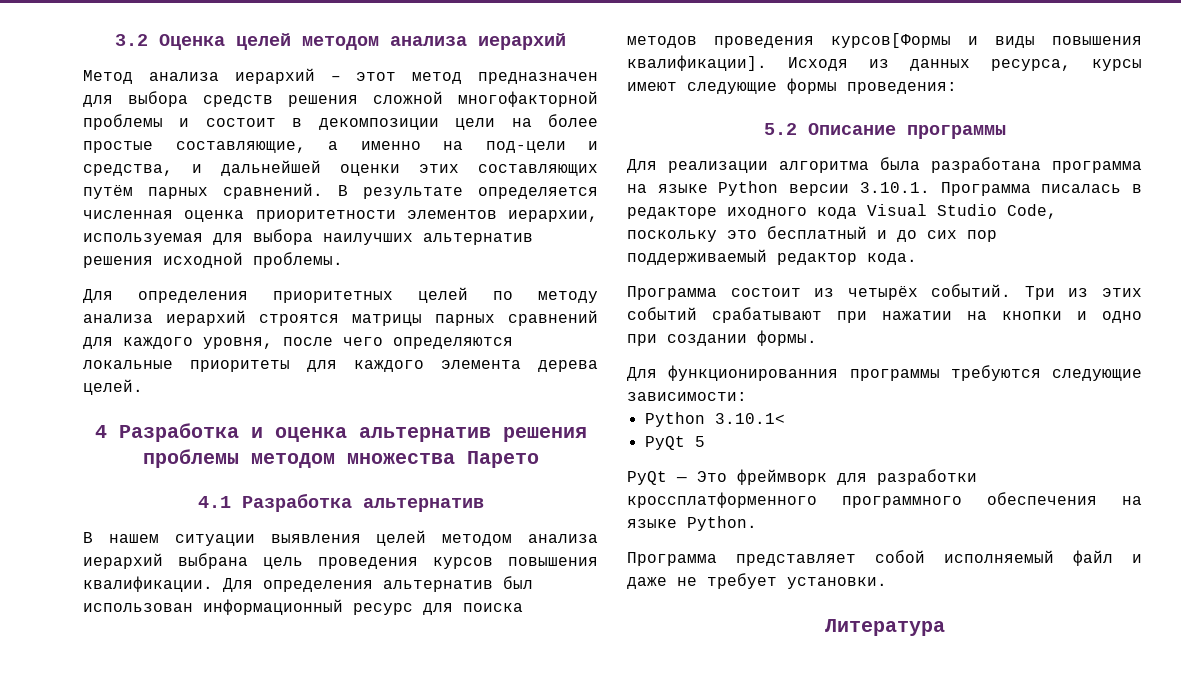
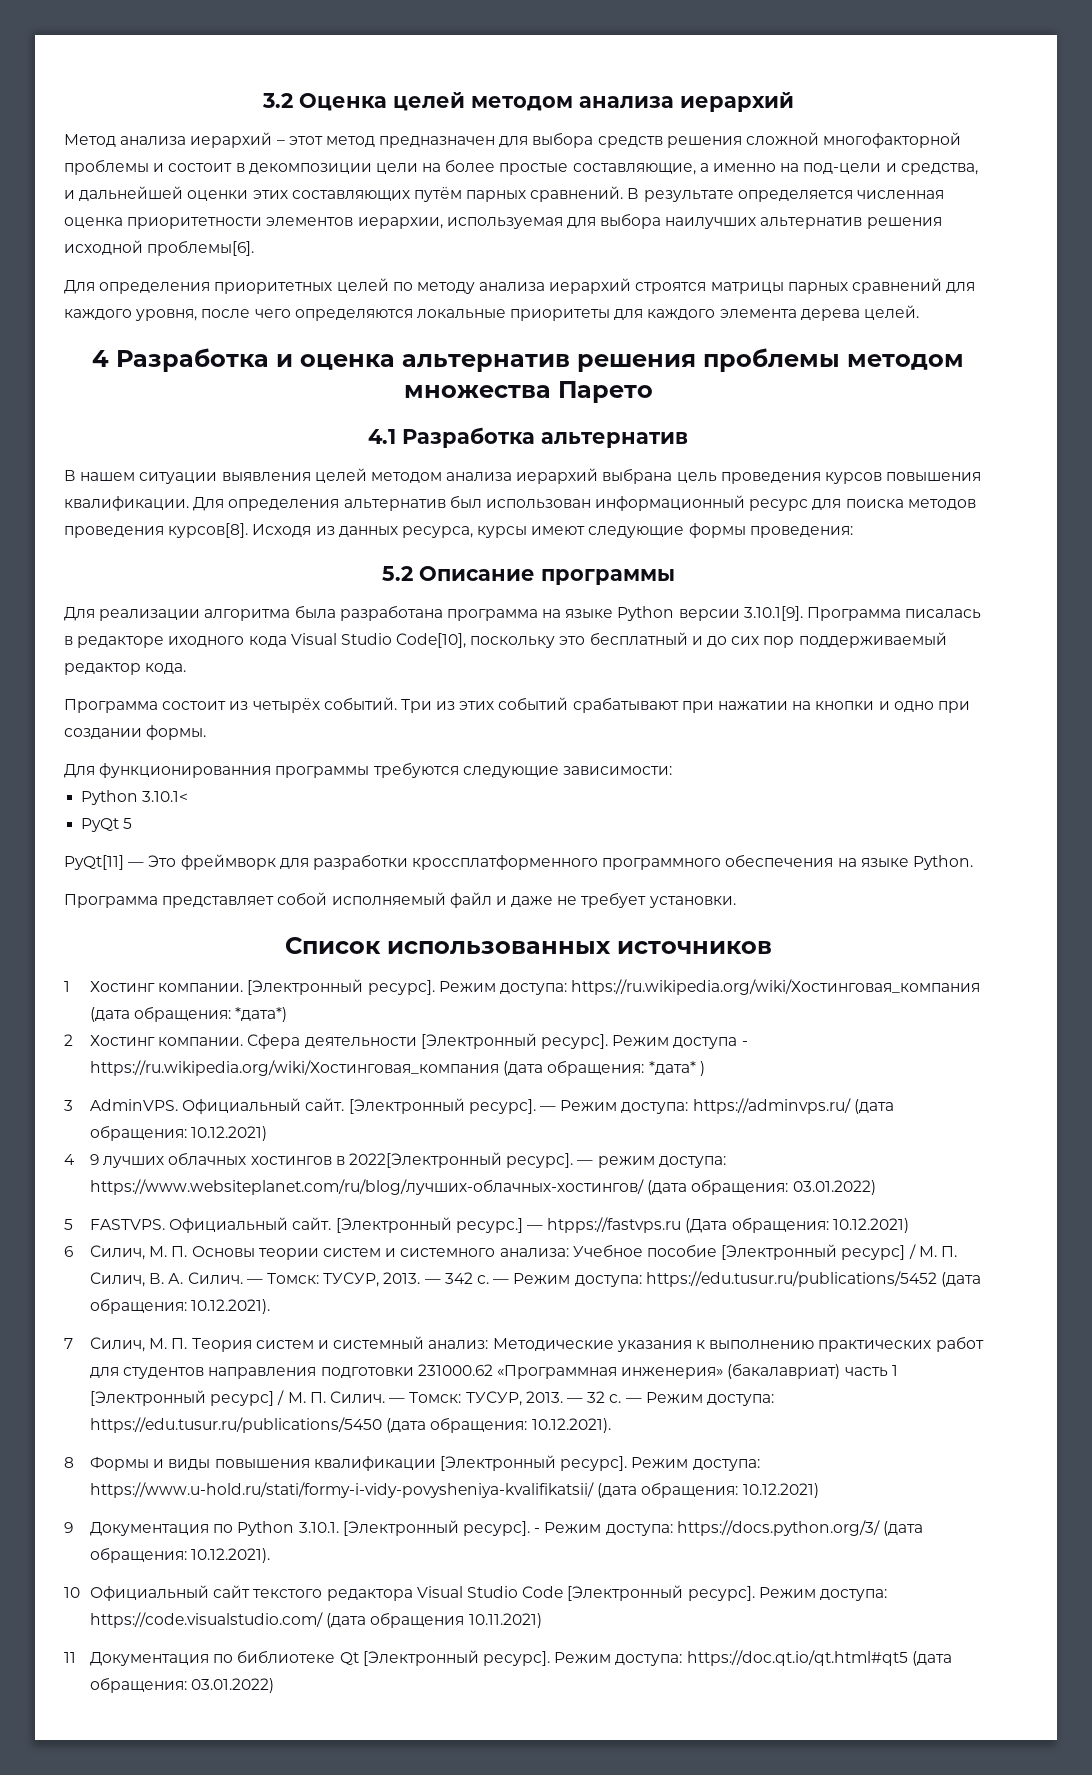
[253,252,343,268] проблемы. -> [147,240,255,256] проблемы[6].
[831,33,1142,48] [627,55,767,71] курсов[Формы и виды повышения квалификации]. -> [168,523,249,538] курсов[8].
[859,182,930,193] 3.10.1. -> [743,606,803,621] 3.10.1[9].
[1007,204,1057,219] Code, -> [396,633,467,648] Code[10],
[627,471,667,485] PyQt -> [64,855,124,870] PyQt[11]
[824,619,945,636] Литература -> [284,937,772,954] [64,979,981,995] [90,1006,288,1022] [64,1033,748,1049] [90,1060,705,1076] [64,1098,894,1114] [90,1125,268,1141] [64,1152,726,1168] [90,1179,876,1195] [64,1217,909,1233] [64,1244,957,1260] [90,1271,981,1287] [90,1298,271,1314] [64,1336,984,1352] [90,1363,898,1379] [90,1390,774,1406] [90,1417,611,1433] [64,1455,760,1471] [90,1482,819,1498] [64,1520,923,1536] [90,1547,271,1563] [64,1585,887,1601] [90,1612,542,1628] [64,1650,952,1666] [90,1677,275,1693] Список использованных источников // 1 Хостинг компании. [Электронный ресурс]. Режим доступа: https://ru.wikipedia.org/wiki/Хостинговая_компания (дата обращения: *дата*) // 2 Хостинг компании. Сфера деятельности [Электронный ресурс]. Режим доступа - https://ru.wikipedia.org/wiki/Хостинговая_компания (дата обращения: *дата* ) // 3 AdminVPS. Официальный сайт. [Электронный ресурс]. — Режим доступа: https://adminvps.ru/ (дата обращения: 10.12.2021) // 4 9 лучших облачных хостингов в 2022[Электронный ресурс]. — режим доступа: https://www.websiteplanet.com/ru/blog/лучших-облачных-хостингов/ (дата обращения: 03.01.2022) // 5 FASTVPS. Официальный сайт. [Электронный ресурс.] — htpps://fastvps.ru (Дата обращения: 10.12.2021) // 6 Силич, М. П. Основы теории систем и системного анализа: Учебное пособие [Электронный ресурс] / М. П. Силич, В. А. Силич. — Томск: ТУСУР, 2013. — 342 с. — Режим доступа: https://edu.tusur.ru/publications/5452 (дата обращения: 10.12.2021). // 7 Силич, М. П. Теория систем и системный анализ: Методические указания к выполнению практических работ для студентов направления подготовки 231000.62 «Программная инженерия» (бакалавриат) часть 1 [Электронный ресурс] / М. П. Силич. — Томск: ТУСУР, 2013. — 32 с. — Режим доступа: https://edu.tusur.ru/publications/5450 (дата обращения: 10.12.2021). // 8 Формы и виды повышения квалификации [Электронный ресурс]. Режим доступа: https://www.u-hold.ru/stati/formy-i-vidy-povysheniya-kvalifikatsii/ (дата обращения: 10.12.2021) // 9 Документация по Python 3.10.1. [Электронный ресурс]. - Режим доступа: https://docs.python.org/3/ (дата обращения: 10.12.2021). // 10 Официальный сайт текстого редактора Visual Studio Code [Электронный ресурс]. Режим доступа: https://code.visualstudio.com/ (дата обращения 10.11.2021) // 11 Документация по библиотеке Qt [Электронный ресурс]. Режим доступа: https://doc.qt.io/qt.html#qt5 (дата обращения: 03.01.2022)

